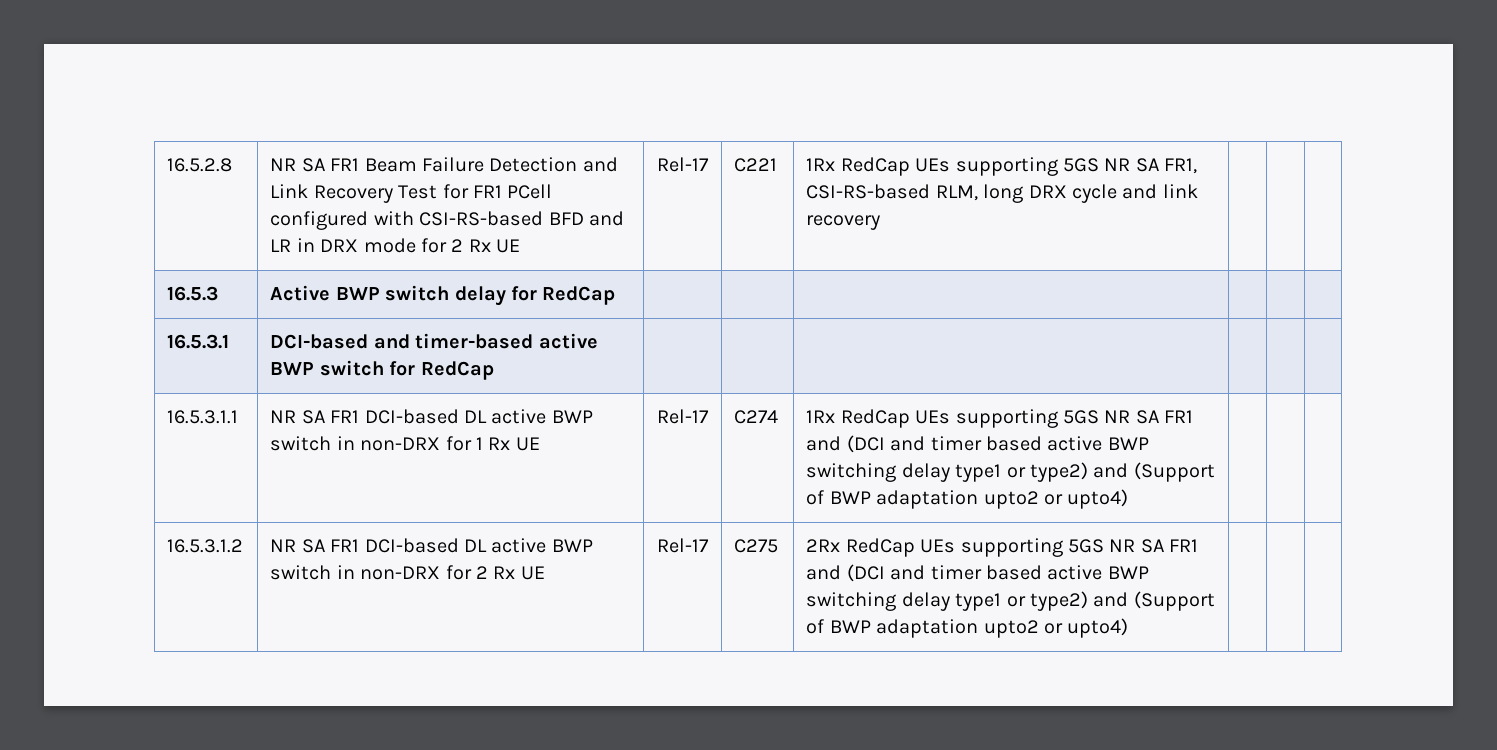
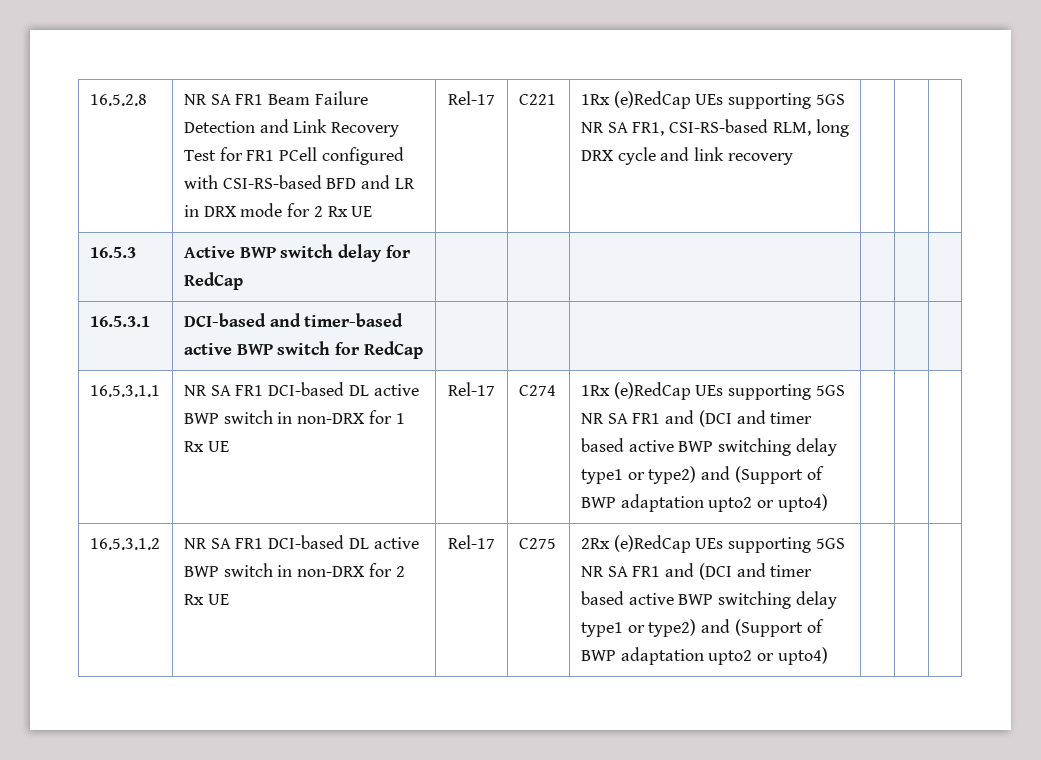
[840,157,910,176] RedCap -> [613,91,691,109] (e)RedCap
[840,409,910,428] RedCap -> [613,382,691,400] (e)RedCap
[845,538,915,557] RedCap -> [613,535,691,553] (e)RedCap

